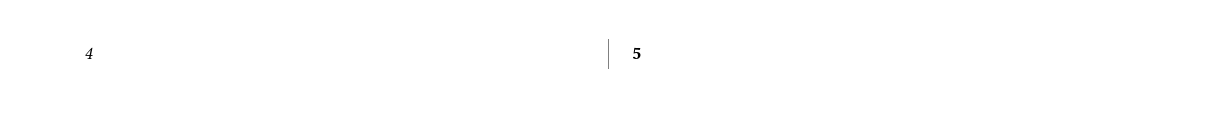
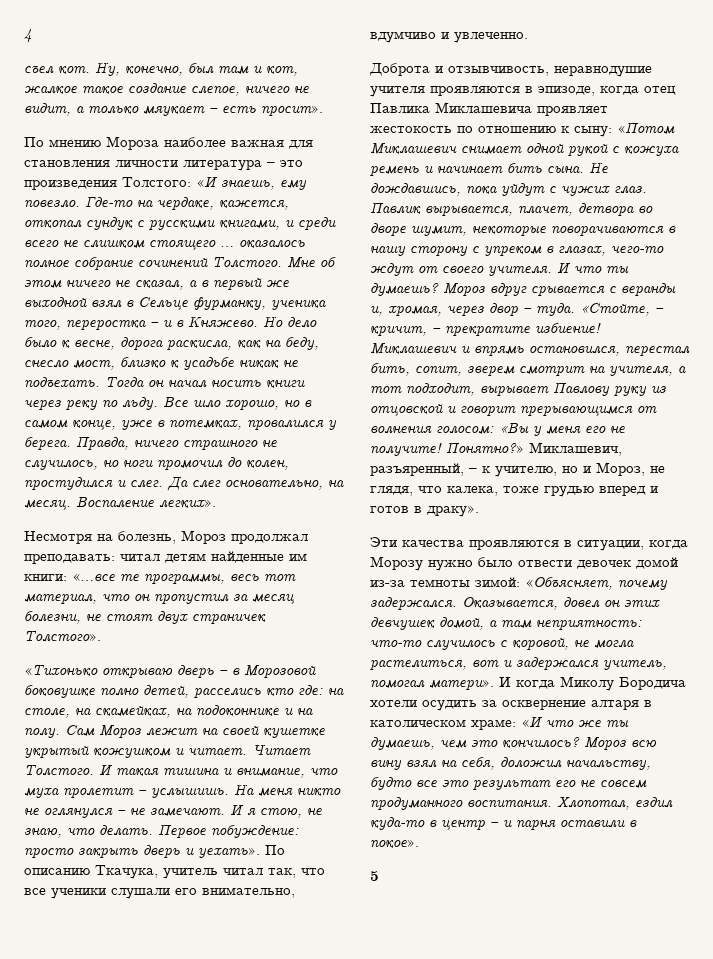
(93, 53) none -> [24,62,298,76] [24,83,309,96] [24,103,323,117] [24,136,313,150] [24,160,303,171] [24,177,307,190] [24,197,289,211] [24,217,336,231] [24,240,305,250] [24,256,336,271] [24,278,289,291] [24,297,326,311] [24,316,317,331] [24,336,319,351] [24,356,298,370] [24,376,305,389] [24,397,312,411] [24,420,337,431] [24,436,277,451] [24,457,289,471] [24,477,344,491] [24,497,216,510] [24,530,308,544] [24,551,307,564] [24,573,296,585] [24,594,294,605] [24,610,266,625] [24,630,101,642] [24,664,316,679] [24,684,344,699] [24,705,313,718] [24,725,325,739] [24,745,311,759] [24,764,338,778] [24,784,341,799] [24,805,322,818] [24,824,299,839] [24,845,285,859] [24,865,325,879] [24,887,295,899] [370,31,528,43] [369,63,652,77] [370,86,676,97] [370,102,608,116] [370,122,675,137] [370,143,679,157] [370,162,608,177] [370,183,647,196] [370,202,653,217] [370,223,676,237] [370,246,664,257] [370,263,629,276] [370,283,676,297] [370,303,664,317] [370,322,601,337] [370,343,690,357] [370,362,686,377] [370,382,666,397] [370,404,657,417] [370,423,625,436] [370,442,622,456] [370,462,665,477] [370,486,658,497] [370,505,479,517] [370,537,688,551] [370,556,678,571] [370,576,668,590] [370,597,660,611] [370,617,642,631] [370,638,634,651] [370,657,667,671] [370,676,686,691] [370,700,652,711] [370,717,629,730] [370,737,657,751] [370,756,651,770] [370,776,647,791] [370,797,673,811] [370,817,637,831] [370,839,419,849] // съел кот. Ну, конечно, был там и кот, жалкое такое создание слепое, ничего не видит, а только мяукает – есть просит». // По мнению Мороза наиболее важная для становления личности литература – это произведения Толстого: «И знаешь, ему повезло. Где-то на чердаке, кажется, откопал сундук с русскими книгами, и среди всего не слишком стоящего … оказалось полное собрание сочинений Толстого. Мне об этом ничего не сказал, а в первый же выходной взял в Сельце фурманку, ученика того, переростка – и в Княжево. Но дело было к весне, дорога раскисла, как на беду, снесло мост, близко к усадьбе никак не подъехать. Тогда он начал носить книги через реку по льду. Все шло хорошо, но в самом конце, уже в потемках, провалился у берега. Правда, ничего страшного не случилось, но ноги промочил до колен, простудился и слег. Да слег основательно, на месяц. Воспаление легких». // Несмотря на болезнь, Мороз продолжал преподавать: читал детям найденные им книги: «…все те программы, весь тот материал, что он пропустил за месяц болезни, не стоят двух страничек Толстого». // «Тихонько открываю дверь – в Морозовой боковушке полно детей, расселись кто где: на столе, на скамейках, на подоконнике и на полу. Сам Мороз лежит на своей кушетке укрытый кожушком и читает. Читает Толстого. И такая тишина и внимание, что муха пролетит – услышишь. На меня никто не оглянулся – не замечают. И я стою, не знаю, что делать. Первое побуждение: просто закрыть дверь и уехать». По описанию Ткачука, учитель читал так, что все ученики слушали его внимательно, вдумчиво и увлеченно. // Доброта и отзывчивость, неравнодушие учителя проявляются в эпизоде, когда отец Павлика Миклашевича проявляет жестокость по отношению к сыну: «Потом Миклашевич снимает одной рукой с кожуха ремень и начинает бить сына. Не дождавшись, пока уйдут с чужих глаз. Павлик вырывается, плачет, детвора во дворе шумит, некоторые поворачиваются в нашу сторону с упреком в глазах, чего-то ждут от своего учителя. И что ты думаешь? Мороз вдруг срывается с веранды и, хромая, через двор – туда. «Стойте, – кричит, – прекратите избиение! Миклашевич и впрямь остановился, перестал бить, сопит, зверем смотрит на учителя, а тот подходит, вырывает Павлову руку из отцовской и говорит прерывающимся от волнения голосом: «Вы у меня его не получите! Понятно?» Миклашевич, разъяренный, – к учителю, но и Мороз, не глядя, что калека, тоже грудью вперед и готов в драку». // Эти качества проявляются в ситуации, когда Морозу нужно было отвести девочек домой из-за темноты зимой: «Объясняет, почему задержался. Оказывается, довел он этих девчушек домой, а там неприятность: что-то случилось с коровой, не могла растелиться, вот и задержался учитель, помогал матери». И когда Миколу Бородича хотели осудить за осквернение алтаря в католическом храме: «И что же ты думаешь, чем это кончилось? Мороз всю вину взял на себя, доложил начальству, будто все это результат его не совсем продуманного воспитания. Хлопотал, ездил куда-то в центр – и парня оставили в покое».

